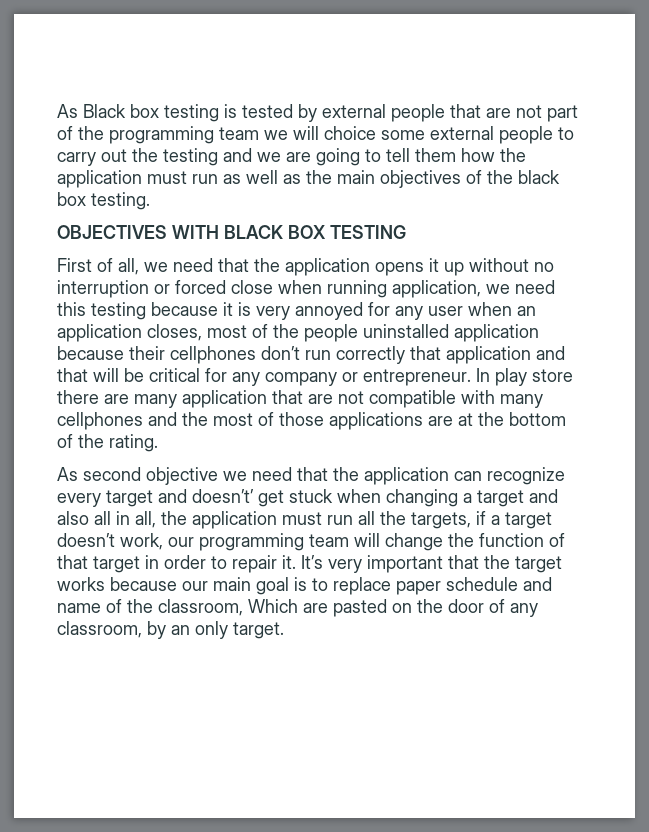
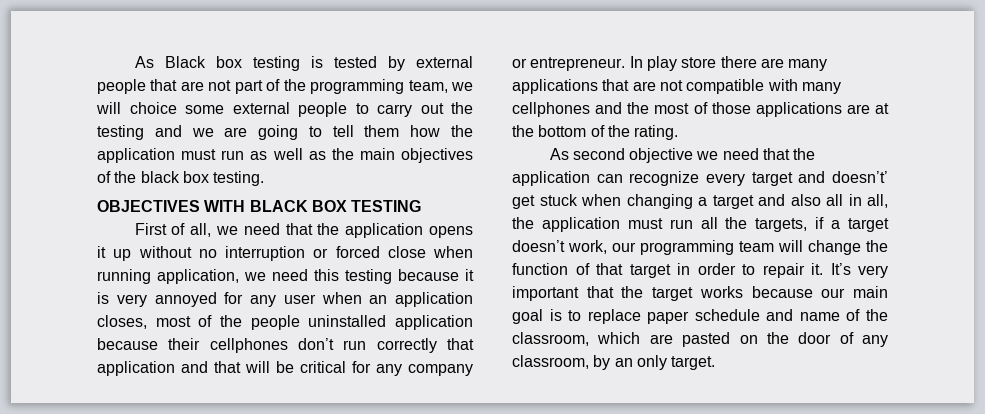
[219,127,259,140] team -> [408,80,448,93] team,
[182,390,267,408] application -> [512,79,598,94] applications
[248,599,298,613] Which -> [597,332,641,344] which

